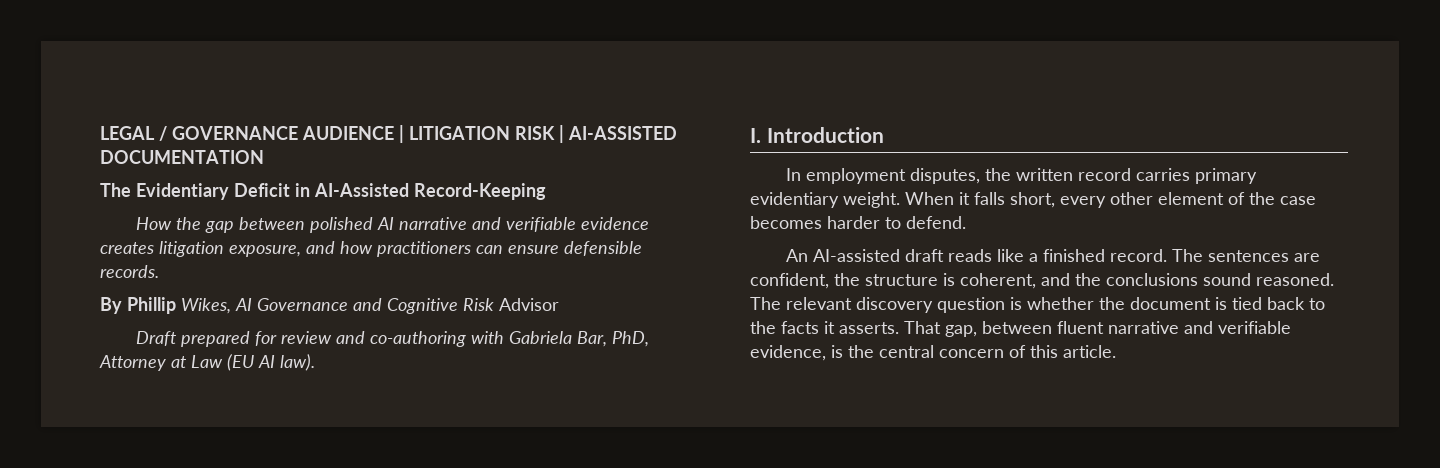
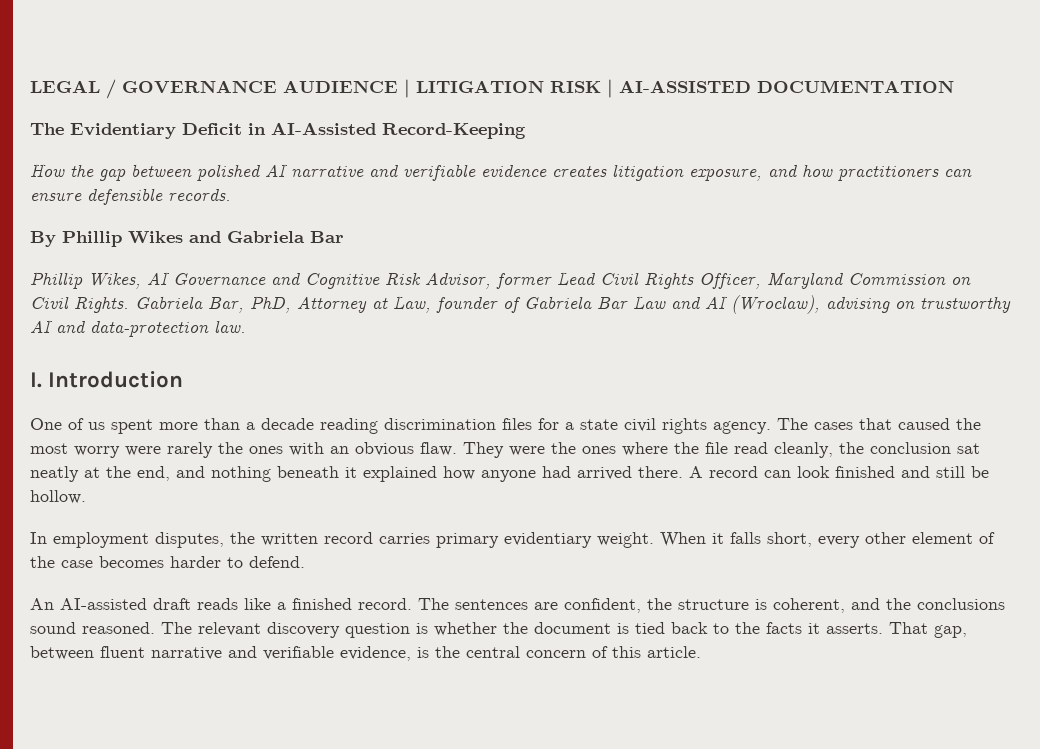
(176, 305) none -> [128,231,344,244] [30,272,83,289] Wikes and Gabriela Bar // Phillip
[499,298,559,311] [136,331,505,347] Advisor // Draft prepared for review and co-authoring with -> [425,272,971,289] [30,296,129,313] Advisor, former Lead Civil Rights Officer, Maryland Commission on Civil Rights.
[191,354,315,371] [750,127,884,143] Law (EU AI law). // I. Introduction -> [393,295,1011,314] [30,320,246,337] [30,371,184,388] [30,418,981,434] [30,442,980,458] [30,466,989,482] [30,490,86,504] Law, founder of Gabriela Bar Law and AI (Wroclaw), advising on trustworthy AI and data-protection law. // I. Introduction // One of us spent more than a decade reading discrimination files for a state civil rights agency. The cases that caused the most worry were rarely the ones with an obvious flaw. They were the ones where the file read cleanly, the conclusion sat neatly at the end, and nothing beneath it explained how anyone had arrived there. A record can look finished and still be hollow.

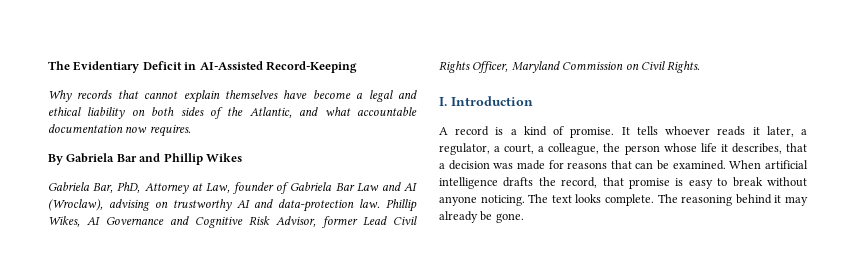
[30,79,954,99] LEGAL / GOVERNANCE AUDIENCE | LITIGATION RISK | AI-ASSISTED DOCUMENTATION // -> (48, 65) none
[30,164,972,181] [30,188,231,205] [30,231,344,247] [30,272,971,289] [30,296,129,313] How the gap between polished AI narrative and verifiable evidence creates litigation exposure, and how practitioners can ensure defensible records. // By Phillip Wikes and Gabriela Bar // Phillip Wikes, AI Governance and Cognitive Risk Advisor, former Lead Civil Rights Officer, Maryland Commission on Civil Rights. -> [48,90,417,103] [48,107,417,119] [48,124,191,137] [48,153,242,165] Why records that cannot explain themselves have become a legal and ethical liability on both sides of the Atlantic, and what accountable documentation now requires. // By Gabriela Bar and Phillip Wikes //
[30,371,184,388] [30,418,981,434] [30,442,980,458] [30,466,989,482] [30,490,86,504] [30,532,995,548] [30,556,305,568] [30,598,1005,613] [30,622,967,638] [30,646,701,661] // I. Introduction // One of us spent more than a decade reading discrimination files for a state civil rights agency. The cases that caused the most worry were rarely the ones with an obvious flaw. They were the ones where the file read cleanly, the conclusion sat neatly at the end, and nothing beneath it explained how anyone had arrived there. A record can look finished and still be hollow. // In employment disputes, the written record carries primary evidentiary weight. When it falls short, every other element of the case becomes harder to defend. // An AI-assisted draft reads like a finished record. The sentences are confident, the structure is coherent, and the conclusions sound reasoned. The relevant discovery question is whether the document is tied back to the facts it asserts. That gap, between fluent narrative and verifiable evidence, is the central concern of this article. -> [386,199,417,212] [48,216,417,228] [439,61,701,73] [439,96,533,106] [439,126,807,138] [439,143,807,155] [439,160,808,170] [439,177,807,189] [439,194,808,206] [439,211,524,223] Phillip Wikes, AI Governance and Cognitive Risk Advisor, former Lead Civil Rights Officer, Maryland Commission on Civil Rights. // I. Introduction // A record is a kind of promise. It tells whoever reads it later, a regulator, a court, a colleague, the person whose life it describes, that a decision was made for reasons that can be examined. When artificial intelligence drafts the record, that promise is easy to break without anyone noticing. The text looks complete. The reasoning behind it may already be gone.

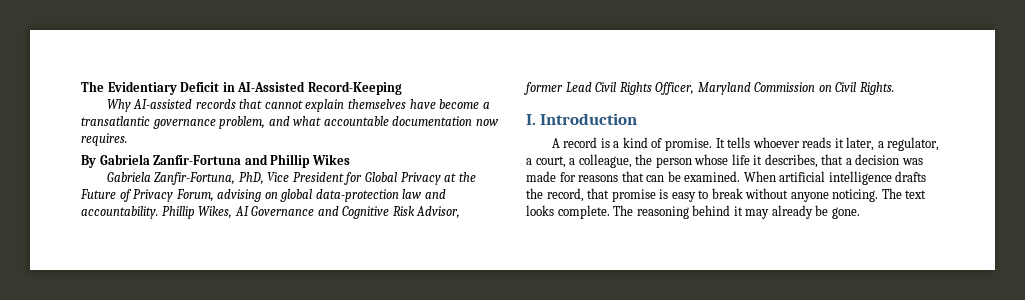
(72, 96) none -> [133,99,193,109] AI-assisted
[368,90,417,102] [48,107,292,119] legal and ethical liability on both sides of the Atlantic, -> [81,116,266,129] transatlantic governance problem,
[116,154,137,162] Bar -> [153,155,242,165] Zanfir-Fortuna
[93,182,417,194] [48,199,381,212] Bar, PhD, Attorney at Law, founder of Gabriela Bar Law and AI (Wroclaw), advising on trustworthy AI and data-protection law. -> [154,172,476,185] [80,189,446,202] [81,206,158,219] Zanfir-Fortuna, PhD, Vice President for Global Privacy at the Future of Privacy Forum, advising on global data-protection law and accountability.

